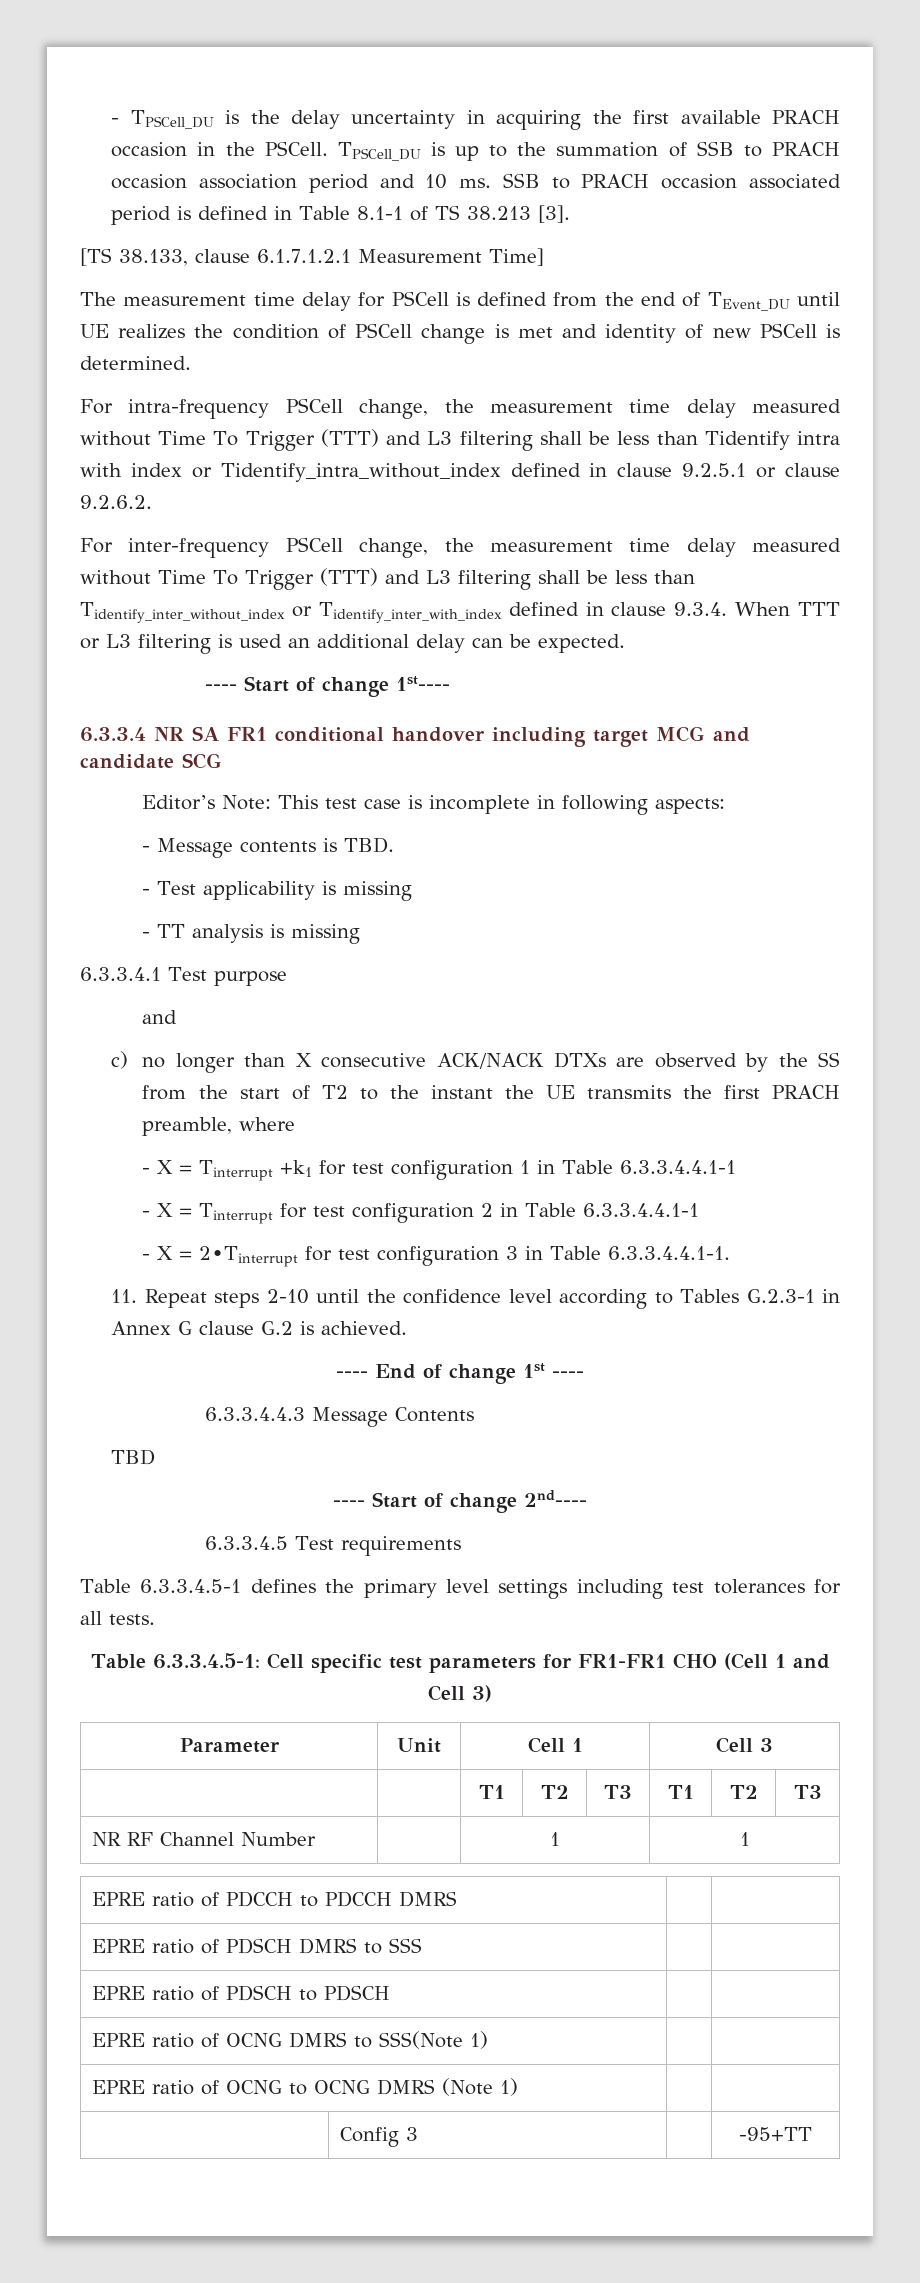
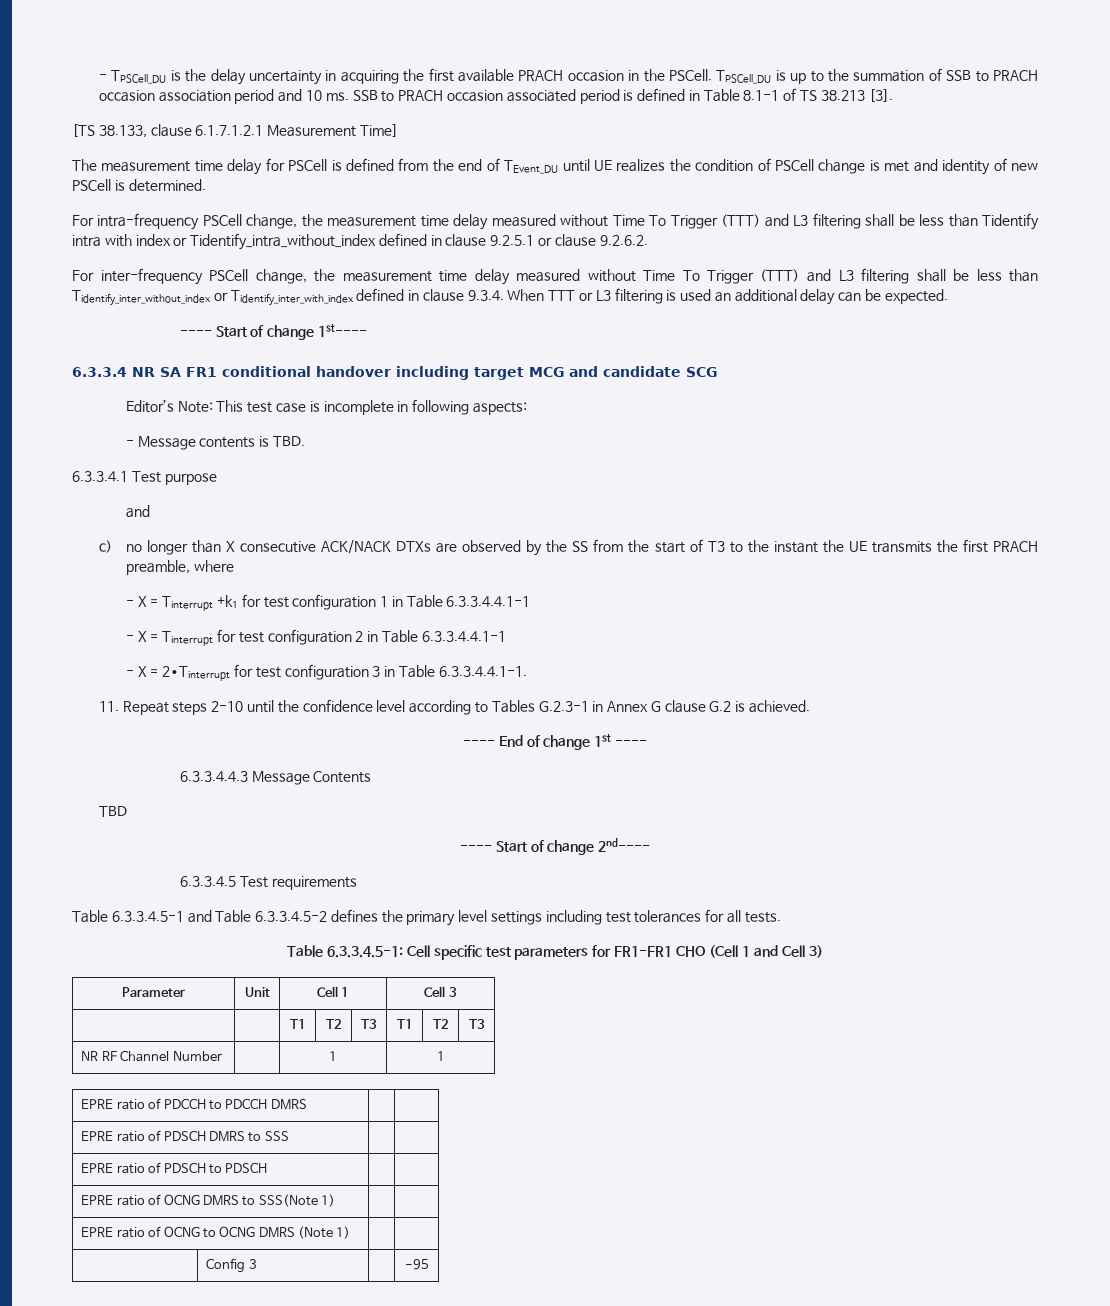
[142,881,413,901] [142,924,361,944] // - Test applicability is missing // - TT analysis is missing -> (305, 441) none
[321,1085,348,1099] T2 -> [707,541,725,552] T3
(242, 1586) none -> [187,910,328,923] and Table 6.3.3.4.5-2
[739,2127,812,2141] -95+TT -> [404,1259,429,1270] -95

